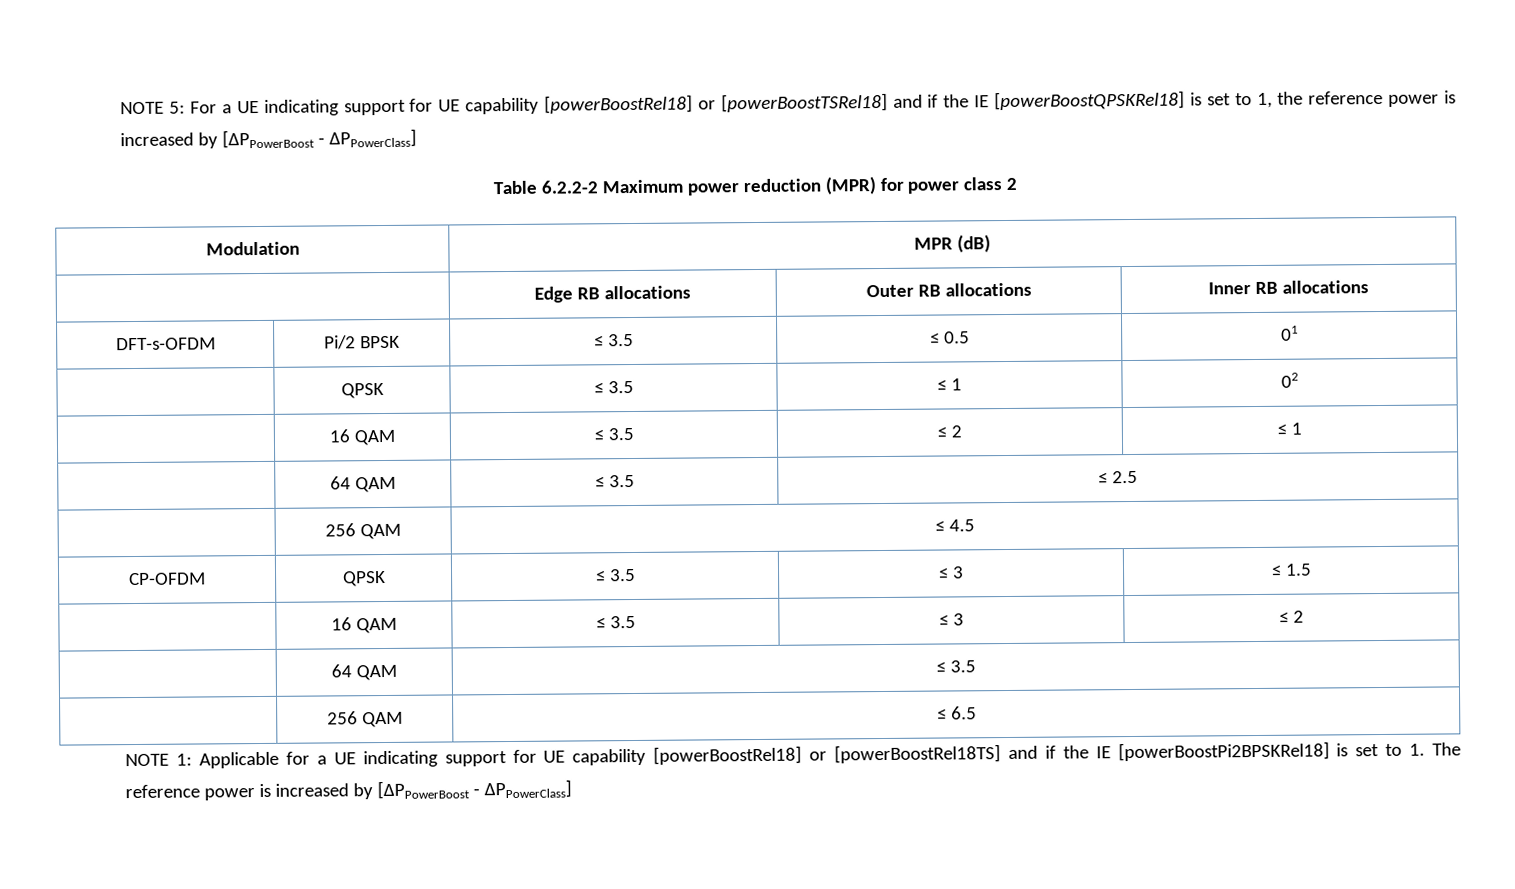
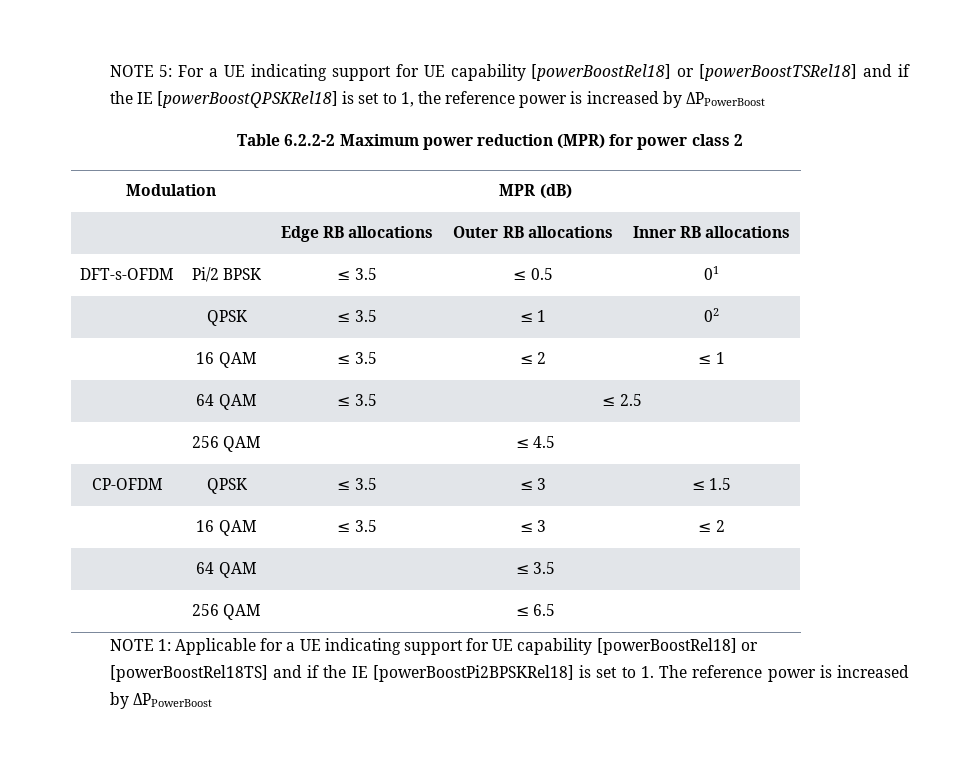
[222,128,418,149] [ΔPPowerBoost - ΔPPowerClass] -> [686,92,766,106] ΔPPowerBoost
[377,779,573,800] [ΔPPowerBoost - ΔPPowerClass] -> [132,693,212,707] ΔPPowerBoost

